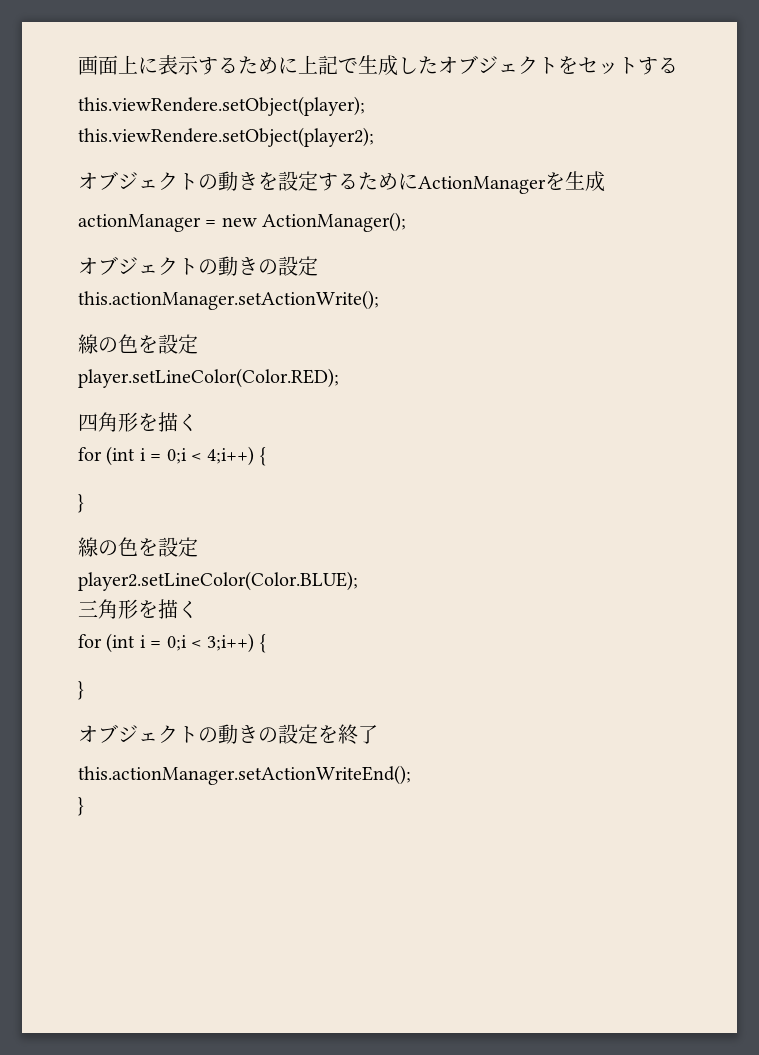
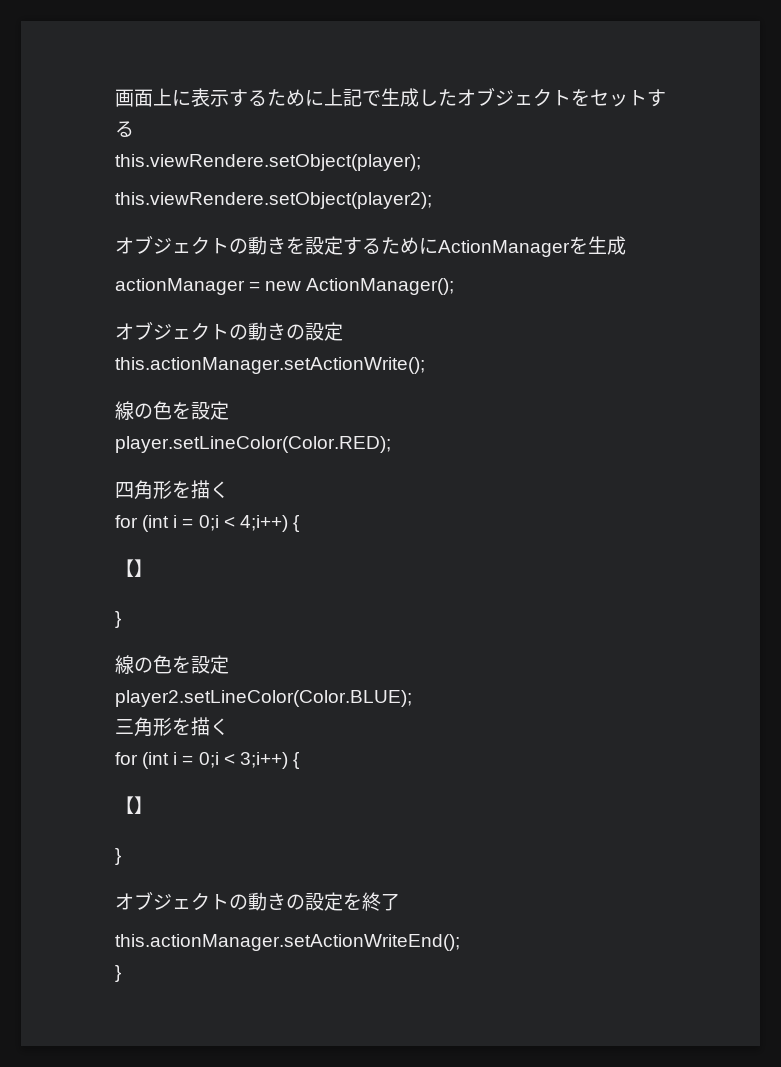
(266, 456) none -> [115,559,153,577] // 【】
(266, 643) none -> [115,796,153,814] // 【】

